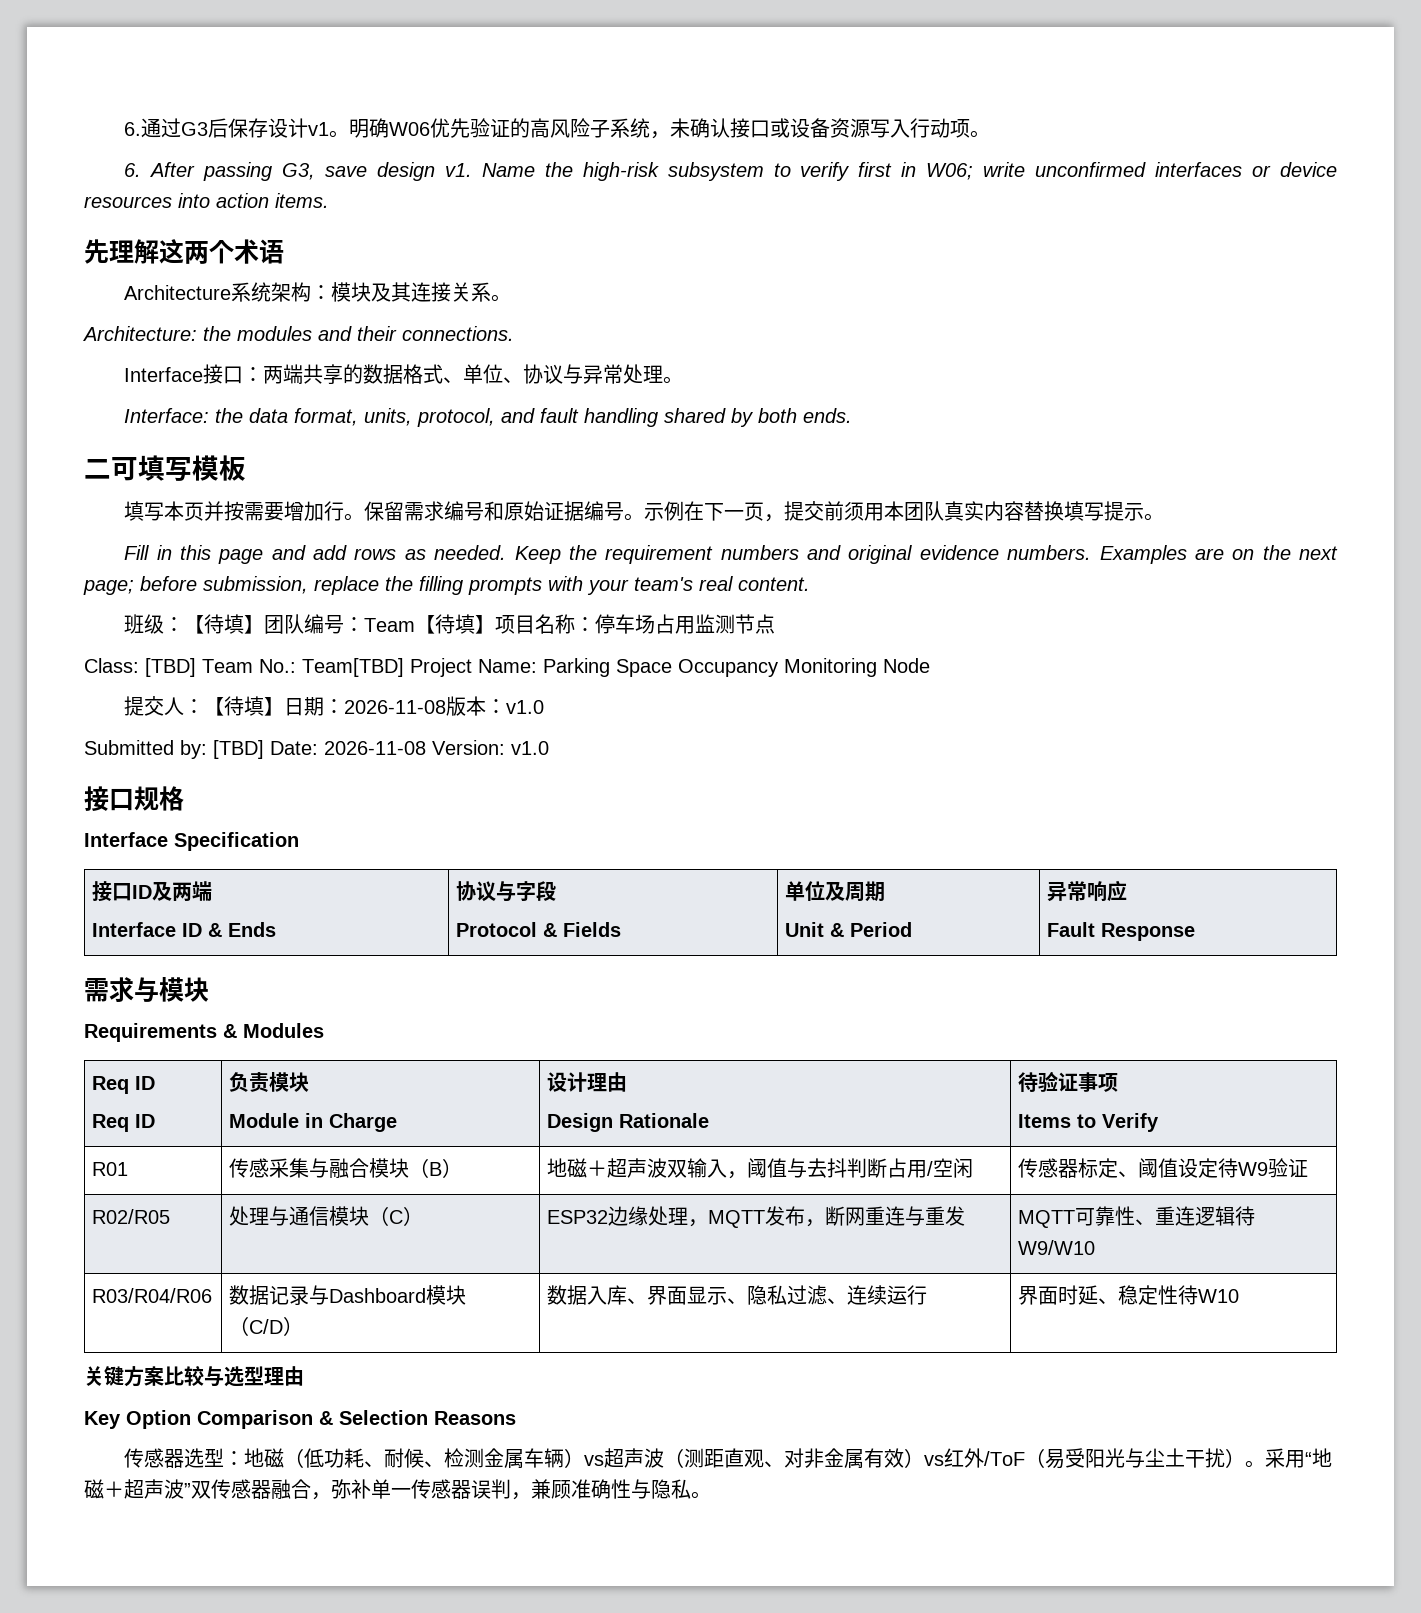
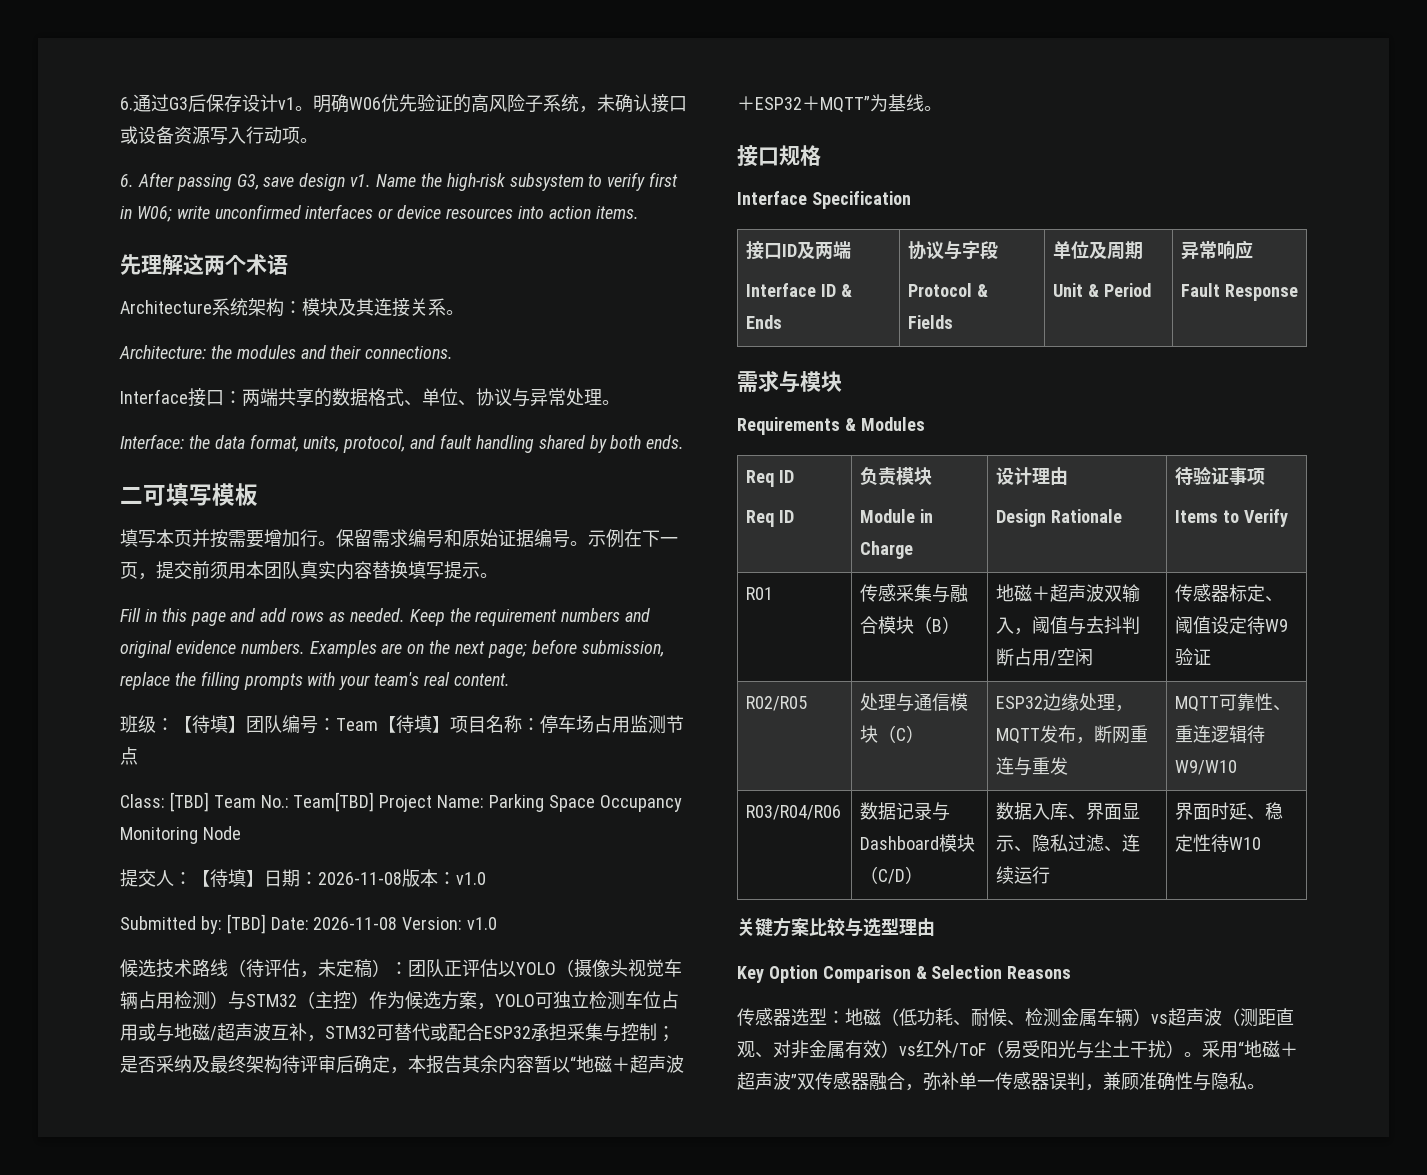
(549, 748) none -> [120,959,682,978] [120,991,679,1010] [120,1023,675,1042] [120,1055,684,1074] [737,94,942,113] // 候选技术路线（待评估，未定稿）：团队正评估以YOLO（摄像头视觉车辆占用检测）与STM32（主控）作为候选方案，YOLO可独立检测车位占用或与地磁/超声波互补，STM32可替代或配合ESP32承担采集与控制；是否采纳及最终架构待评审后确定，本报告其余内容暂以“地磁＋超声波＋ESP32＋MQTT”为基线。

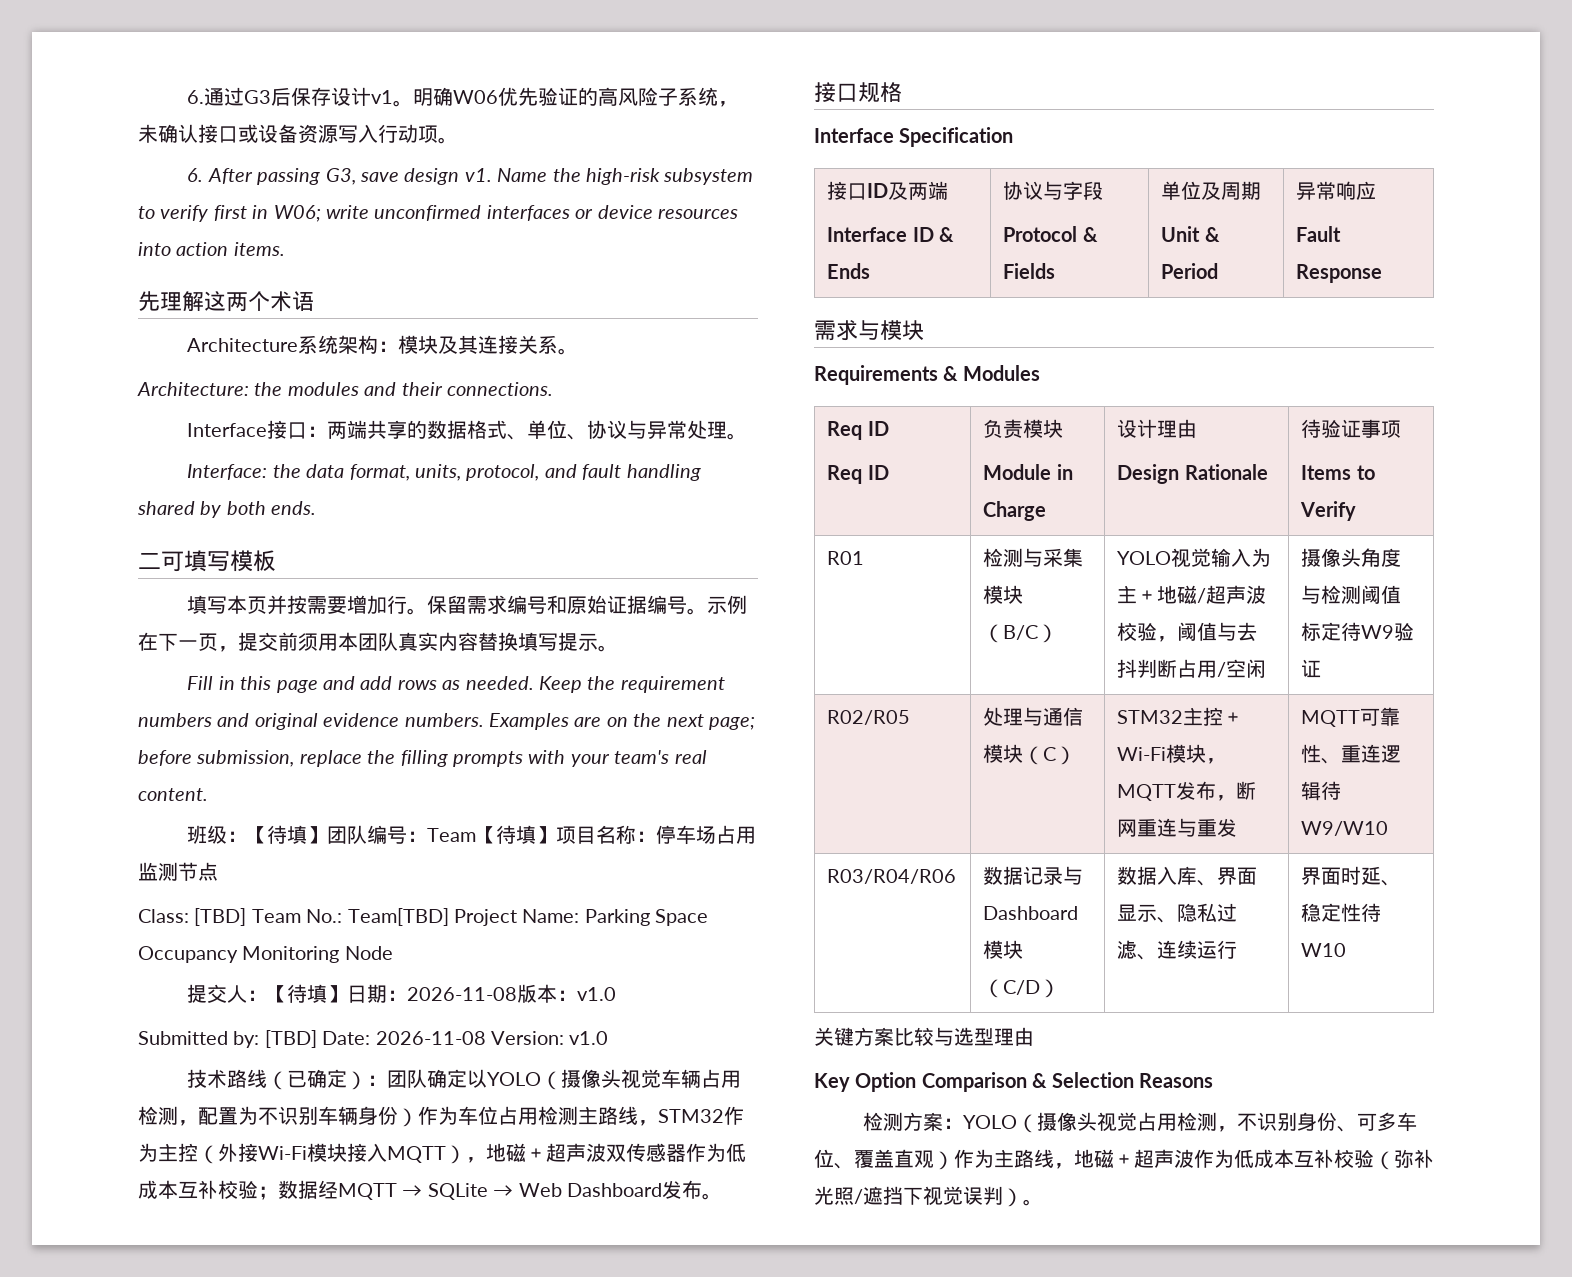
[120,959,156,977] 候选 -> (609, 1038) none
[246,959,372,978] 待评估，未定稿 -> [287,1069,348,1088] 已确定
[444,959,498,977] 正评估 -> [427,1069,468,1088] 确定
[210,991,679,1010] [120,1023,675,1042] [120,1055,684,1074] [737,94,924,113] ）与STM32（主控）作为候选方案，YOLO可独立检测车位占用或与地磁/超声波互补，STM32可替代或配合ESP32承担采集与控制；是否采纳及最终架构待评审后确定，本报告其余内容暂以“地磁＋超声波＋ESP32＋MQTT”为基线 -> [178,1106,744,1127] [138,1143,746,1164] [138,1180,702,1200] ，配置为不识别车辆身份）作为车位占用检测主路线，STM32作为主控（外接Wi-Fi模块接入MQTT），地磁＋超声波双传感器作为低成本互补校验；数据经MQTT → SQLite → Web Dashboard发布
[860,584,969,603] [860,616,961,634] [996,584,1141,603] [996,617,1015,634] 传感采集与融合模块（B） | 地磁＋超声波双输入 -> [983,548,1084,567] [983,585,1024,604] [983,624,1059,643] [1117,548,1272,568] [1117,585,1267,604] [1117,622,1158,641] 检测与采集模块（B/C） | YOLO视觉输入为主＋地磁/超声波校验
[1175,584,1284,602] [1175,616,1230,634] 传感器标定、阈值设 -> [1301,548,1402,567] [1301,585,1402,604] [1301,622,1322,641] 摄像头角度与检测阈值标
[996,693,1116,711] ESP32边缘处理 -> [1117,707,1244,726] [1117,744,1207,763] STM32主控＋Wi-Fi模块
[737,1008,1294,1027] [737,1040,1298,1059] [737,1072,1247,1091] 传感器选型：地磁（低功耗、耐候、检测金属车辆）vs超声波（测距直观、对非金属有效）vs红外/ToF（易受阳光与尘土干扰）。采用“地磁＋超声波”双传感器融合，弥补单一传感器误判，兼顾准确性与隐私 -> [863,1112,1418,1133] [814,1149,1434,1170] [814,1186,1023,1207] 检测方案：YOLO（摄像头视觉占用检测，不识别身份、可多车位、覆盖直观）作为主路线，地磁＋超声波作为低成本互补校验（弥补光照/遮挡下视觉误判）

